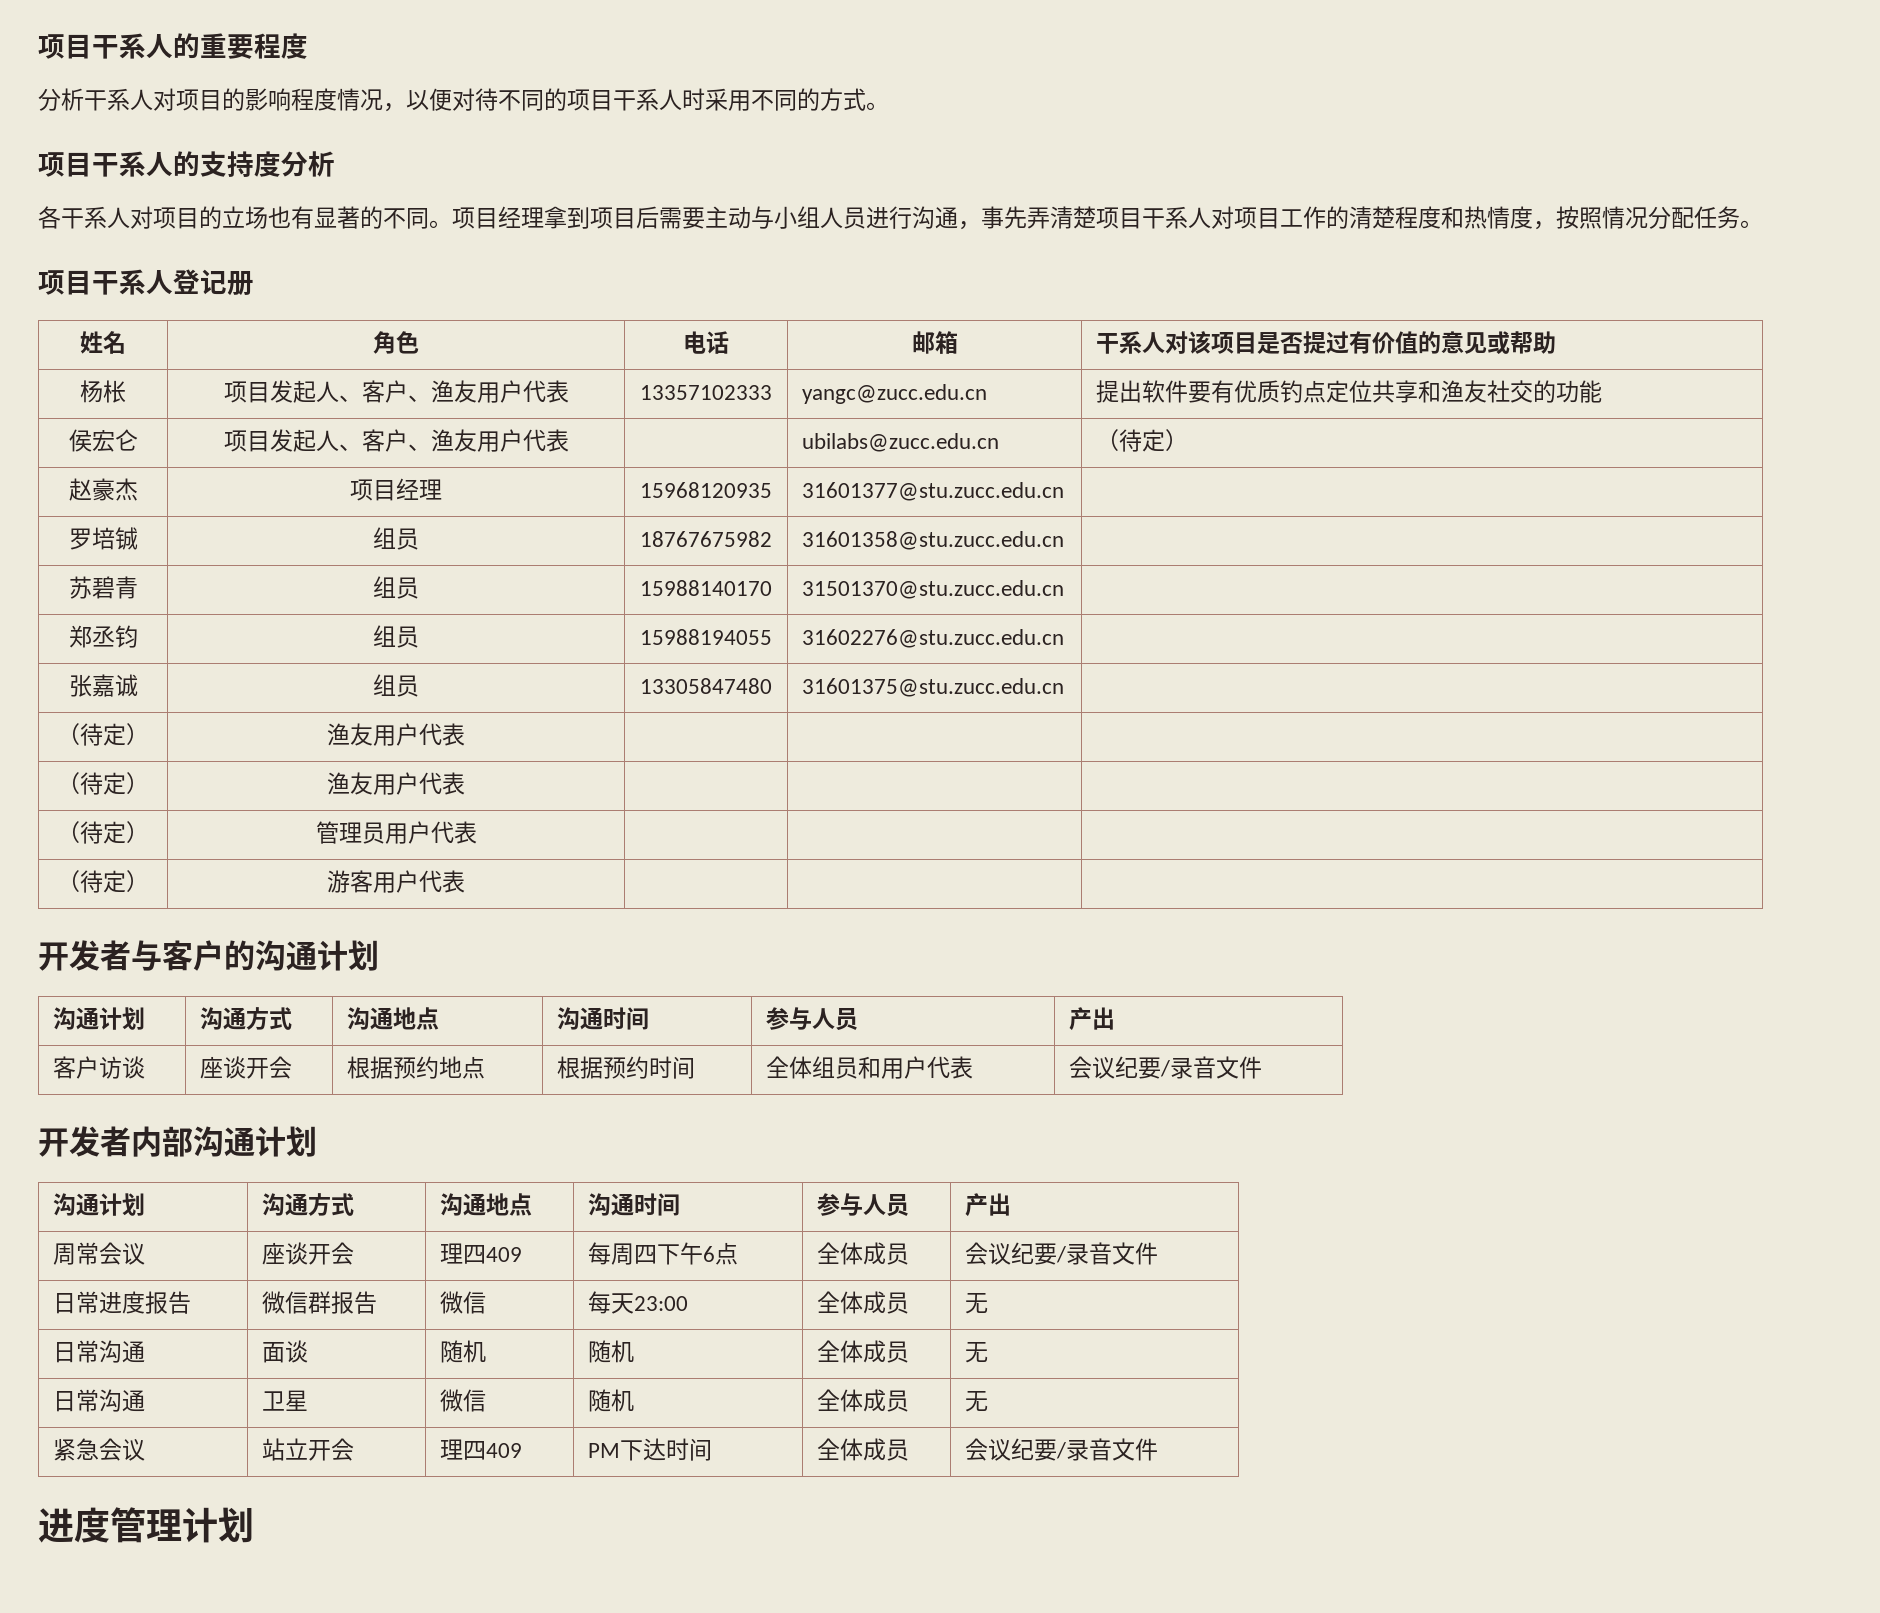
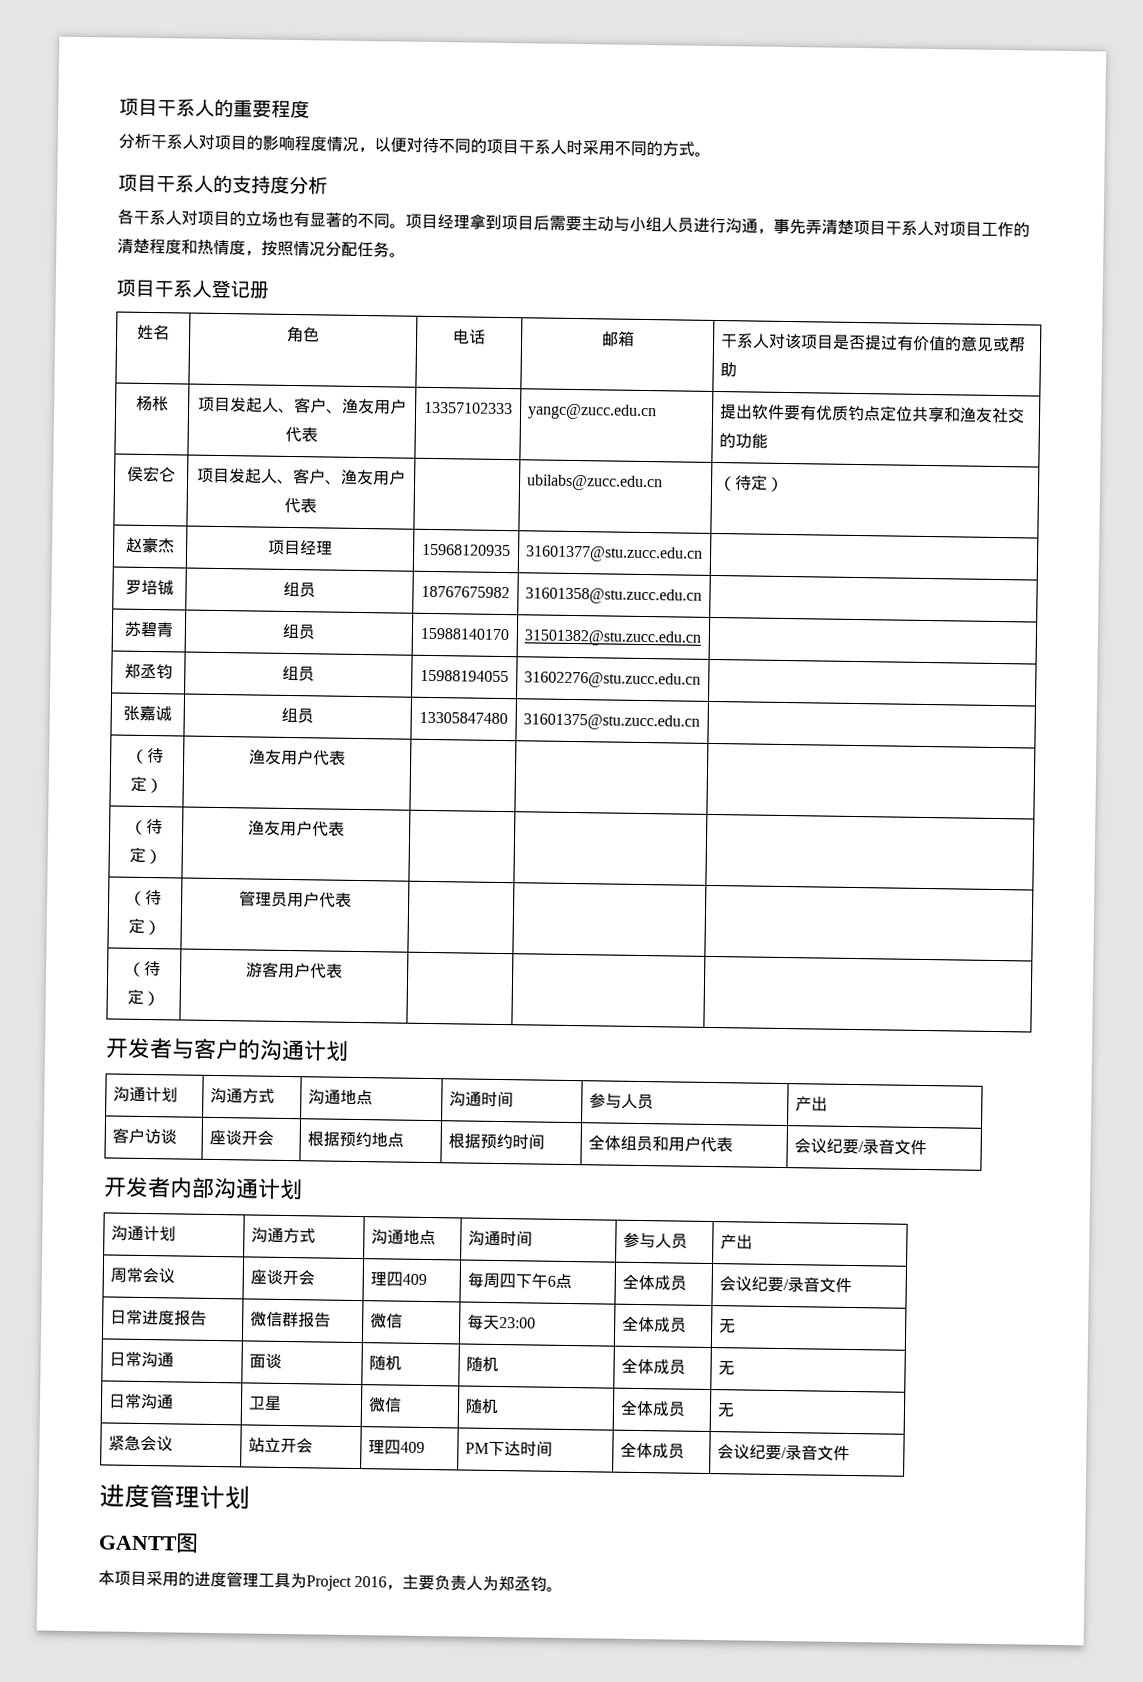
[802,580,1065,599] 31501370@stu.zucc.edu.cn -> [523,629,701,647] 31501382@stu.zucc.edu.cn
(254, 1525) none -> [98,1532,199,1553] [98,1570,564,1592] // GANTT图 // 本项目采用的进度管理工具为Project 2016，主要负责人为郑丞钧。

